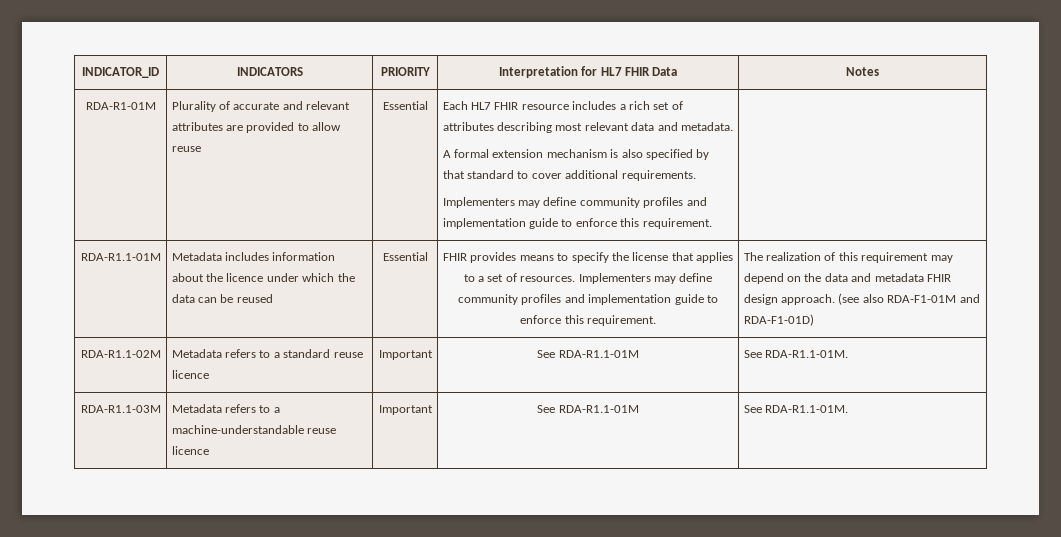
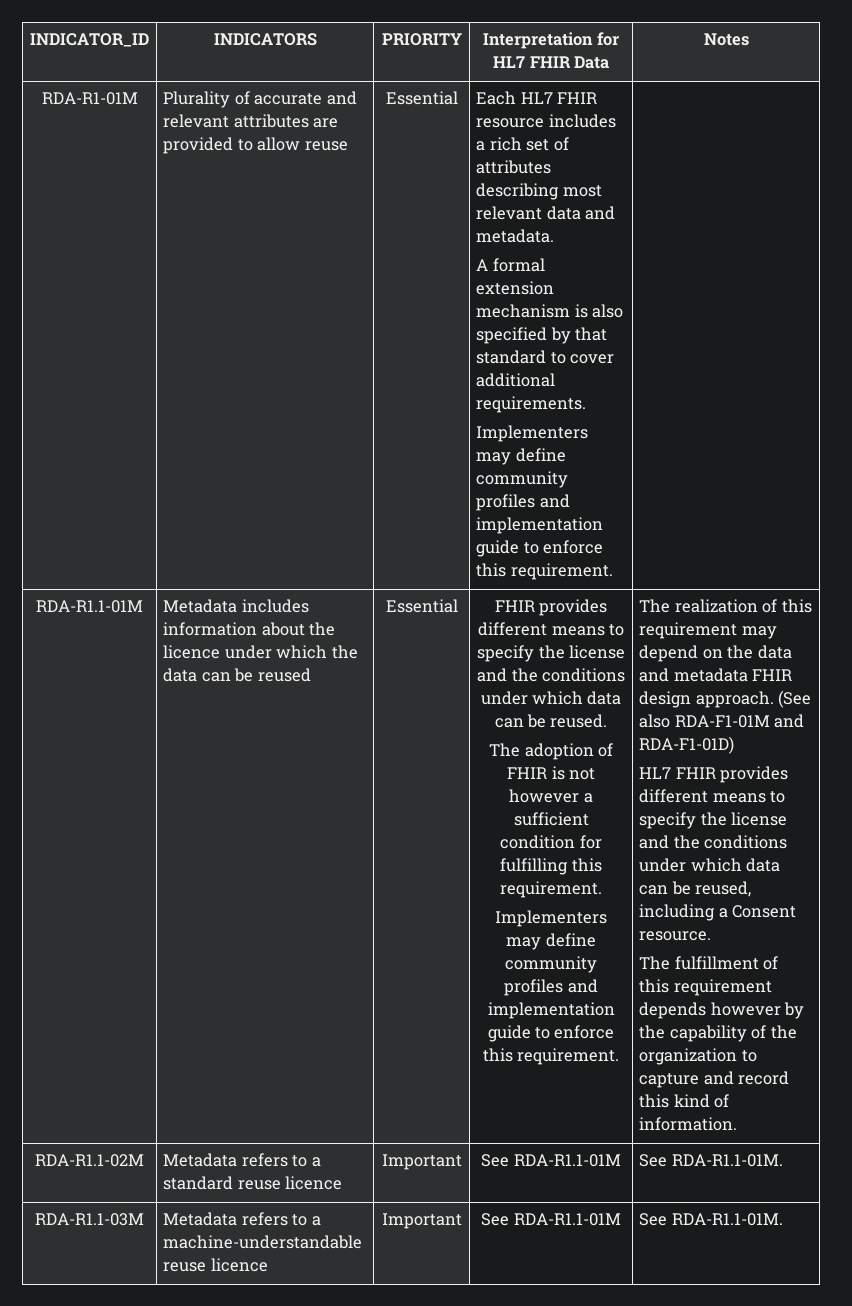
[519,252,733,263] [463,273,576,282] means to specify the license that applies to a set of resources. -> [478,622,624,636] [477,645,625,662] [477,668,625,682] [480,691,622,705] [494,714,608,728] [489,743,613,760] [507,766,595,780] [509,789,593,803] [513,812,589,826] [500,835,602,849] [500,858,602,875] [500,881,602,898] different means to specify the license and the conditions under which data can be reused. // The adoption of FHIR is not however a sufficient condition for fulfilling this requirement. //
[838,293,860,305] (see -> [778,690,812,708] (See
(814, 320) none -> [639,766,789,783] [639,789,786,803] [639,812,788,829] [639,835,788,849] [639,858,781,872] [639,881,752,897] [639,904,797,921] [639,931,712,941] [639,956,779,970] [639,979,772,996] [639,1002,805,1019] [639,1025,797,1042] [639,1048,757,1065] [639,1071,790,1088] [639,1094,730,1108] [639,1117,738,1131] // HL7 FHIR provides different means to specify the license and the conditions under which data can be reused, including a Consent resource. // The fulfillment of this requirement depends however by the capability of the organization to capture and record this kind of information.

